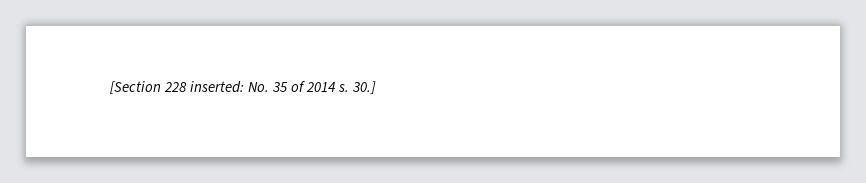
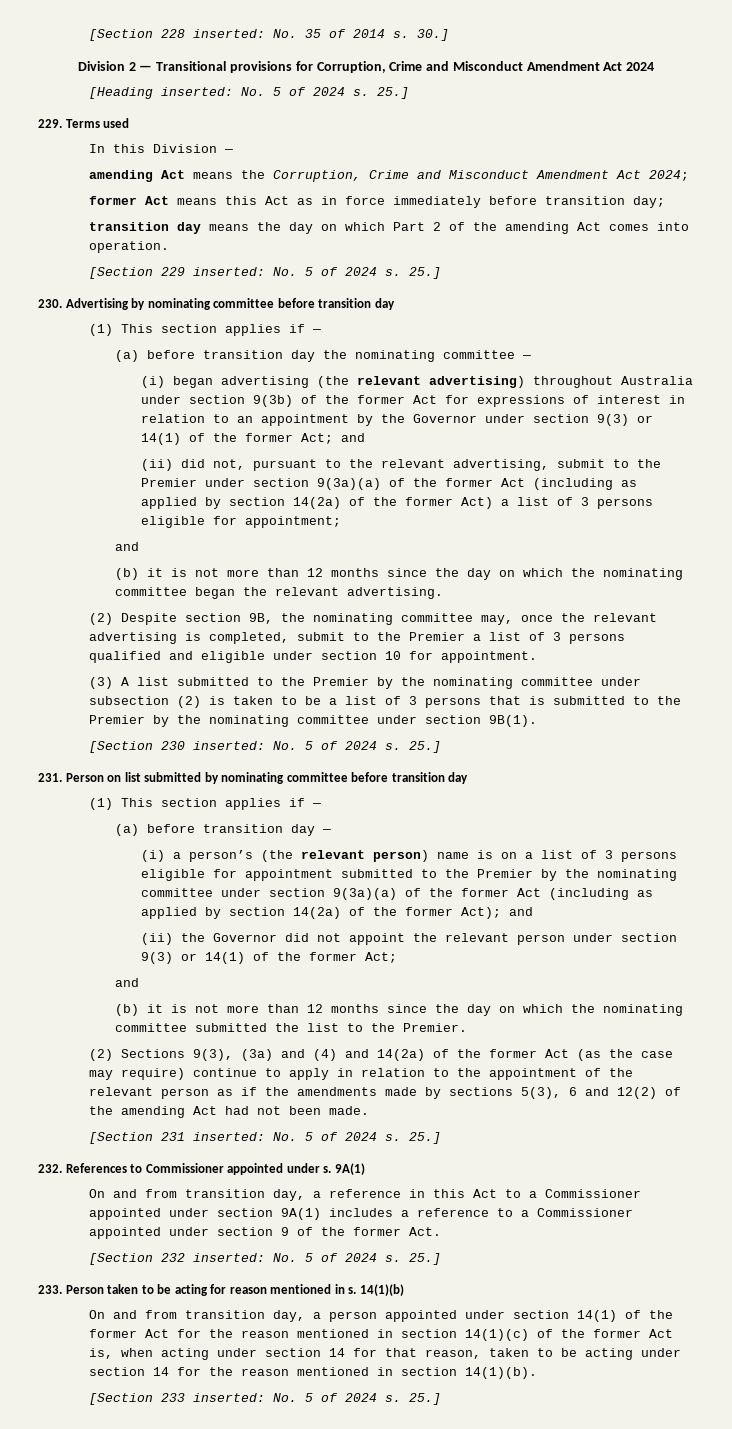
(377, 87) none -> [77,61,655,73] [89,87,410,99] [38,118,130,128] [89,144,234,153] [89,170,690,182] [89,196,666,208] [89,222,690,234] [89,241,170,253] [89,267,442,279] [38,298,395,310] [89,324,322,336] [115,350,532,362] [140,376,693,388] [140,395,685,407] [140,414,653,426] [140,433,365,445] [140,459,661,471] [140,478,637,490] [140,497,653,509] [140,516,341,528] [115,542,140,551] [115,568,684,580] [115,587,444,599] [89,613,658,625] [89,632,626,644] [89,651,538,663] [89,677,642,689] [89,696,682,708] [89,715,538,727] [89,741,442,753] [38,772,469,784] [89,798,322,810] [115,824,332,836] [140,850,677,862] [140,869,677,881] [140,888,653,900] [140,907,533,919] [140,933,677,945] [140,952,397,964] [115,978,140,987] [115,1004,684,1016] [115,1023,468,1032] [89,1049,674,1061] [89,1068,634,1080] [89,1087,682,1099] [89,1106,370,1118] [89,1132,442,1144] [38,1163,365,1175] [89,1189,642,1201] [89,1208,634,1220] [89,1227,442,1239] [89,1253,442,1265] [38,1284,404,1296] [89,1310,674,1322] [89,1329,674,1341] [89,1348,682,1360] [89,1367,538,1379] [89,1393,442,1405] // Division 2 — Transitional provisions for Corruption, Crime and Misconduct Amendment Act 2024 // [Heading inserted: No. 5 of 2024 s. 25.] // 229. Terms used // In this Division — // amending Act means the Corruption, Crime and Misconduct Amendment Act 2024; // former Act means this Act as in force immediately before transition day; // transition day means the day on which Part 2 of the amending Act comes into operation. // [Section 229 inserted: No. 5 of 2024 s. 25.] // 230. Advertising by nominating committee before transition day // (1) This section applies if — // (a) before transition day the nominating committee — // (i) began advertising (the relevant advertising) throughout Australia under section 9(3b) of the former Act for expressions of interest in relation to an appointment by the Governor under section 9(3) or 14(1) of the former Act; and // (ii) did not, pursuant to the relevant advertising, submit to the Premier under section 9(3a)(a) of the former Act (including as applied by section 14(2a) of the former Act) a list of 3 persons eligible for appointment; // and // (b) it is not more than 12 months since the day on which the nominating committee began the relevant advertising. // (2) Despite section 9B, the nominating committee may, once the relevant advertising is completed, submit to the Premier a list of 3 persons qualified and eligible under section 10 for appointment. // (3) A list submitted to the Premier by the nominating committee under subsection (2) is taken to be a list of 3 persons that is submitted to the Premier by the nominating committee under section 9B(1). // [Section 230 inserted: No. 5 of 2024 s. 25.] // 231. Person on list submitted by nominating committee before transition day // (1) This section applies if — // (a) before transition day — // (i) a person’s (the relevant person) name is on a list of 3 persons eligible for appointment submitted to the Premier by the nominating committee under section 9(3a)(a) of the former Act (including as applied by section 14(2a) of the former Act); and // (ii) the Governor did not appoint the relevant person under section 9(3) or 14(1) of the former Act; // and // (b) it is not more than 12 months since the day on which the nominating committee submitted the list to the Premier. // (2) Sections 9(3), (3a) and (4) and 14(2a) of the former Act (as the case may require) continue to apply in relation to the appointment of the relevant person as if the amendments made by sections 5(3), 6 and 12(2) of the amending Act had not been made. // [Section 231 inserted: No. 5 of 2024 s. 25.] // 232. References to Commissioner appointed under s. 9A(1) // On and from transition day, a reference in this Act to a Commissioner appointed under section 9A(1) includes a reference to a Commissioner appointed under section 9 of the former Act. // [Section 232 inserted: No. 5 of 2024 s. 25.] // 233. Person taken to be acting for reason mentioned in s. 14(1)(b) // On and from transition day, a person appointed under section 14(1) of the former Act for the reason mentioned in section 14(1)(c) of the former Act is, when acting under section 14 for that reason, taken to be acting under section 14 for the reason mentioned in section 14(1)(b). // [Section 233 inserted: No. 5 of 2024 s. 25.]

